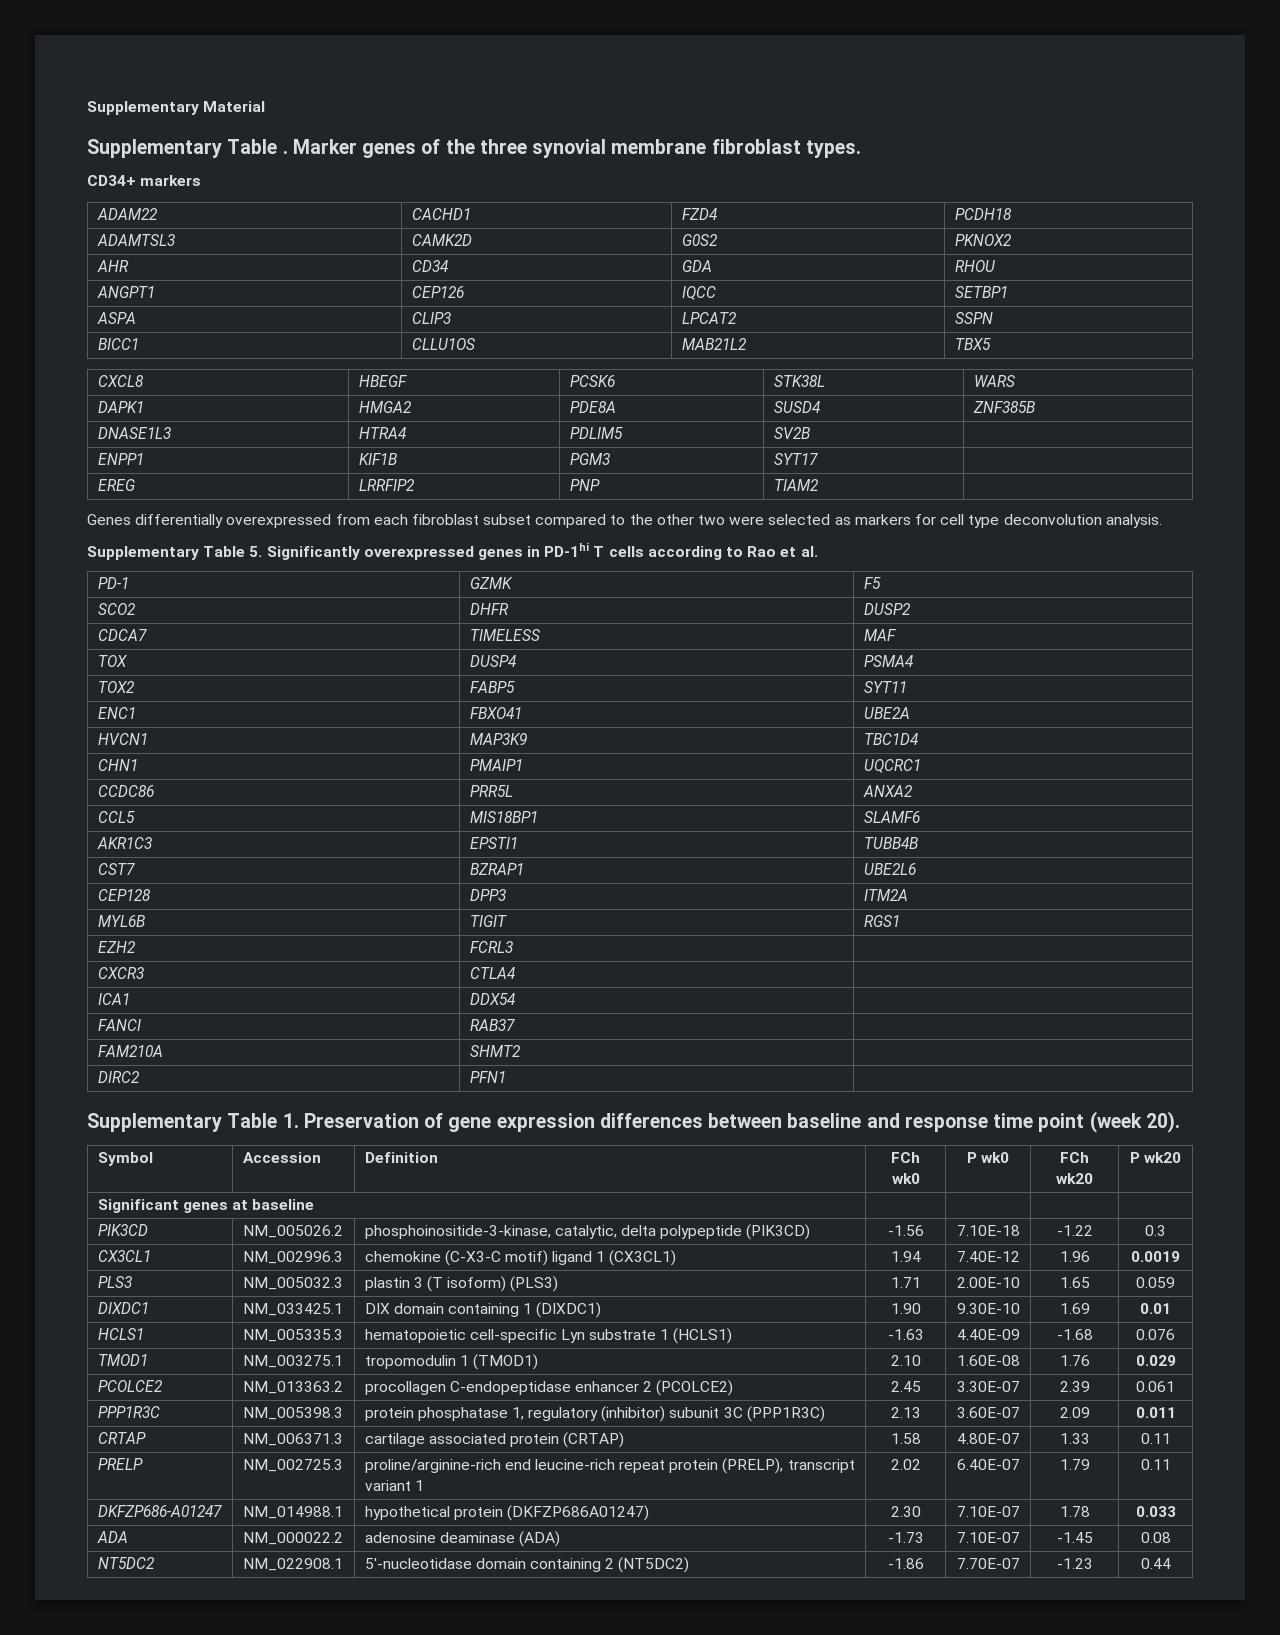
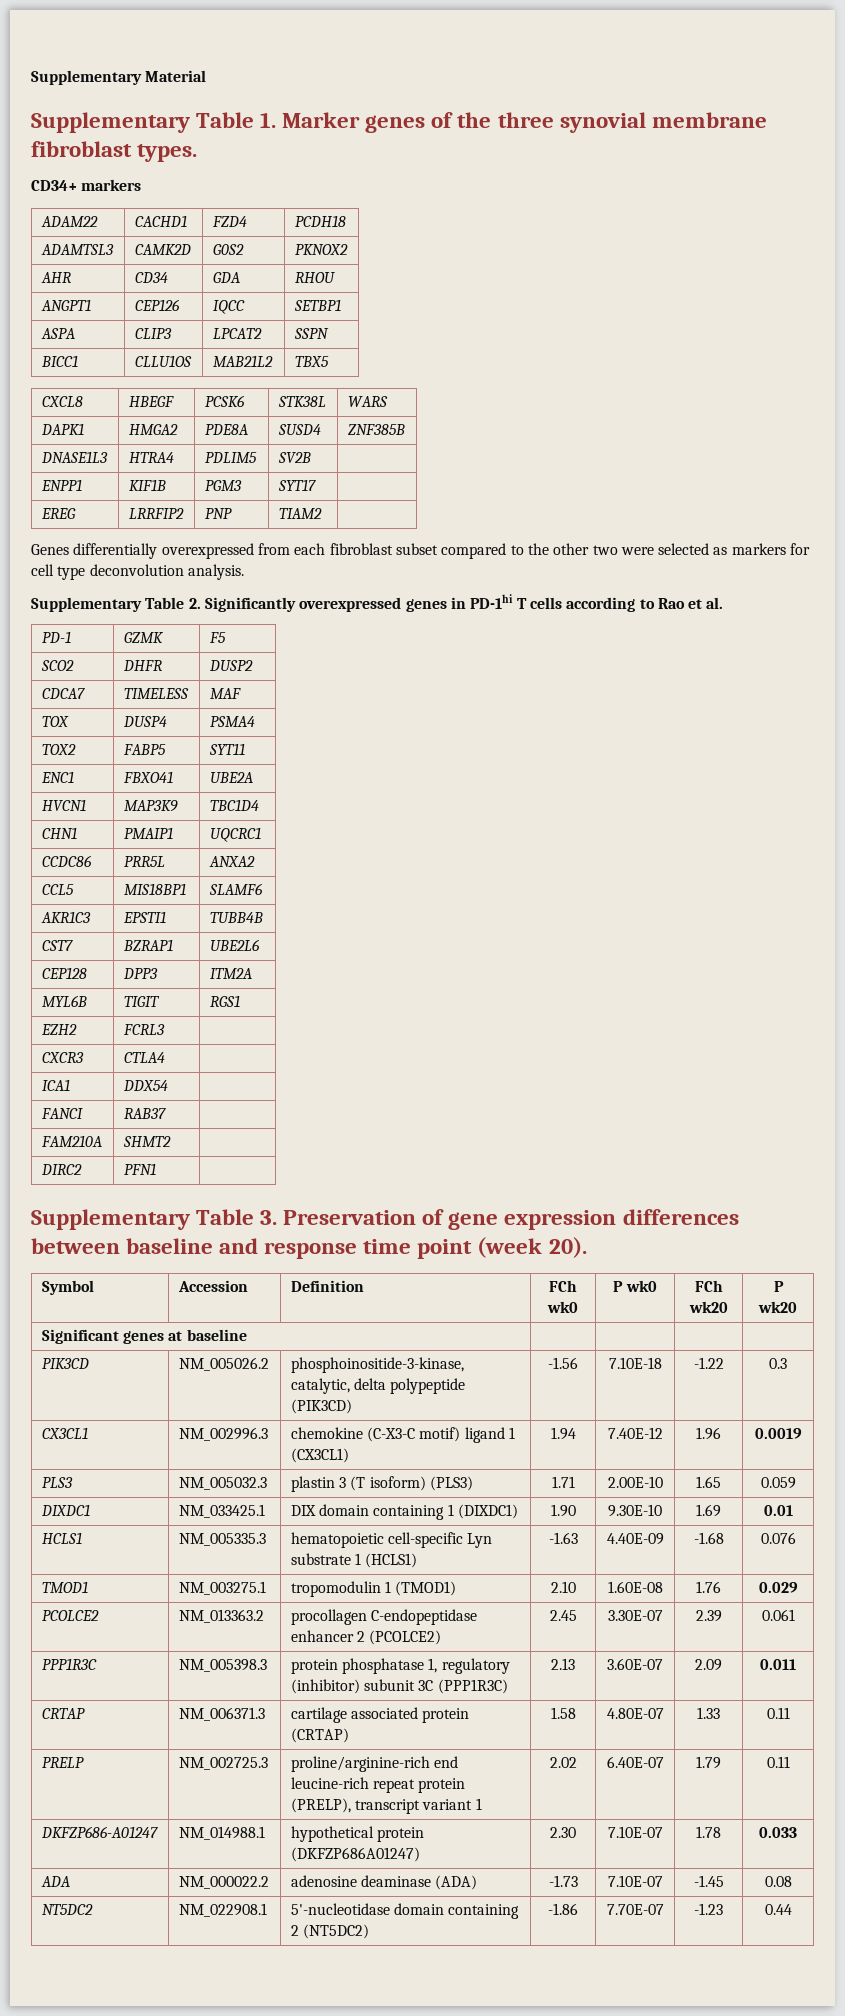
[282,151,288,154] . -> [260,112,277,128] 1.
[249,546,263,557] 5. -> [188,598,201,609] 2.
[282,1113,299,1128] 1. -> [260,1210,278,1225] 3.

